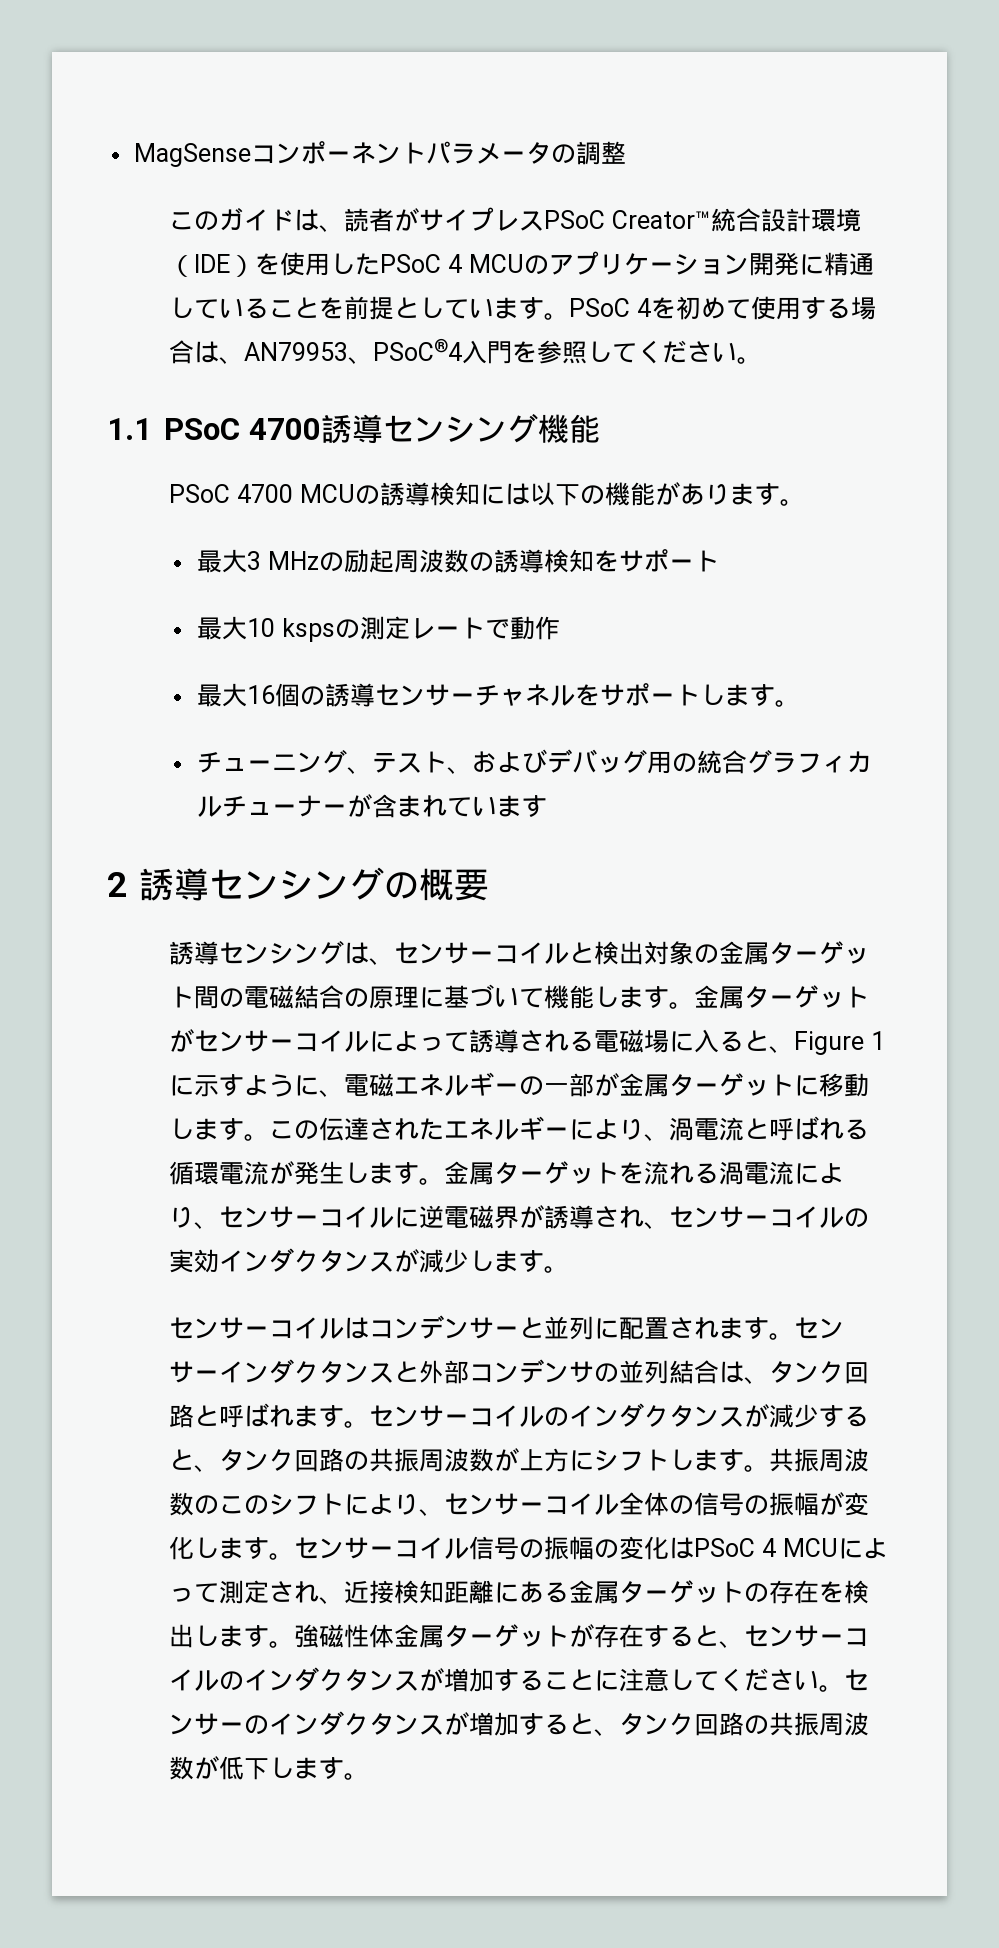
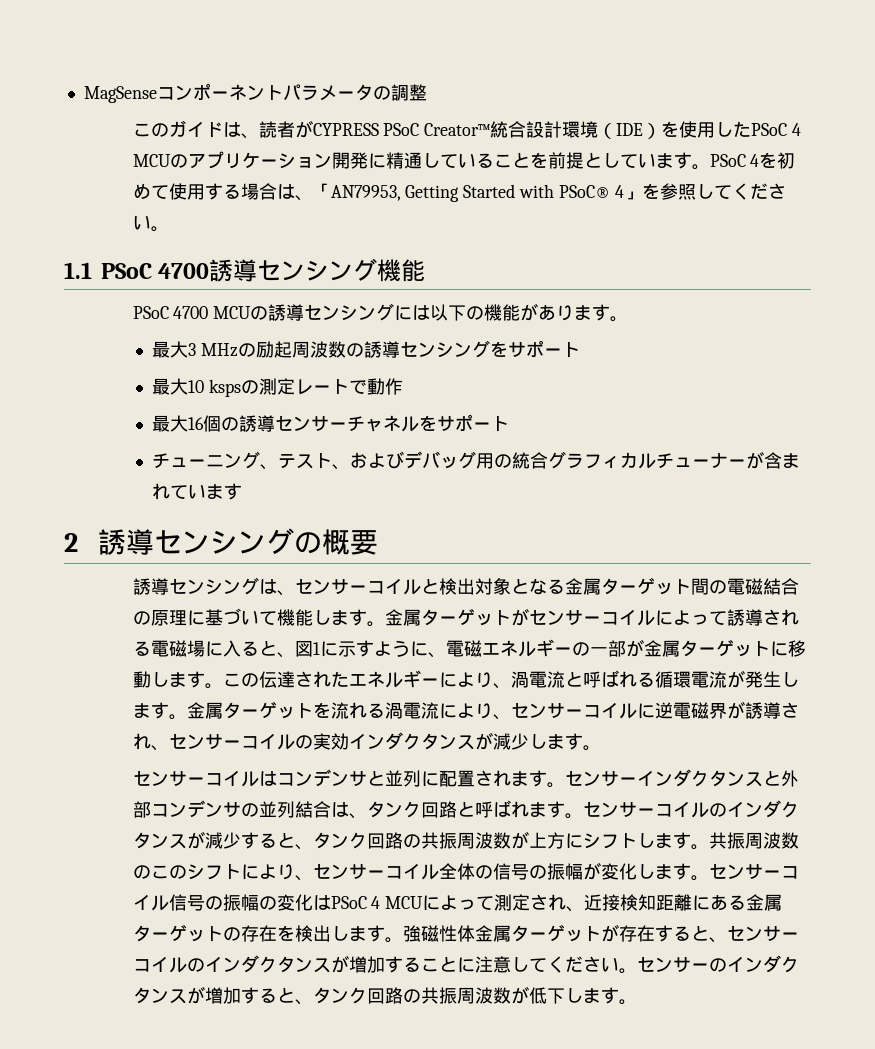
[419,207,545,231] サイプレス -> [312,123,379,136] CYPRESS
[244,338,513,364] AN79953、PSoC®4入門 -> [312,183,642,202] 「AN79953, Getting Started with PSoC® 4」
[430,482,481,506] 検知 -> [304,303,395,321] センシング
[543,549,594,573] 検知 -> [400,340,491,358] センシング
[699,684,800,707] します。 -> (510, 424) none
[694,944,720,964] の -> [510,578,565,595] となる
[794,1031,865,1055] Figure -> [294,641,313,657] 図
[494,1326,520,1337] ー -> (367, 778) none

